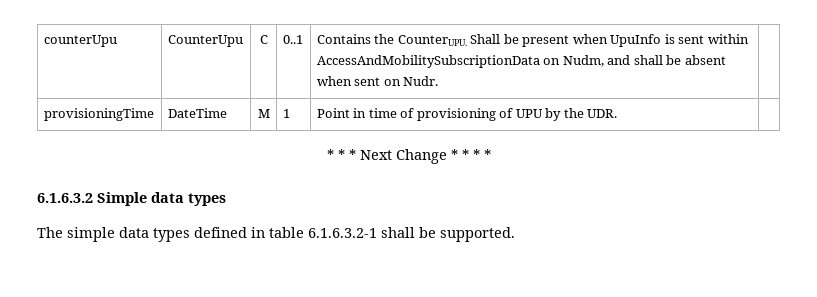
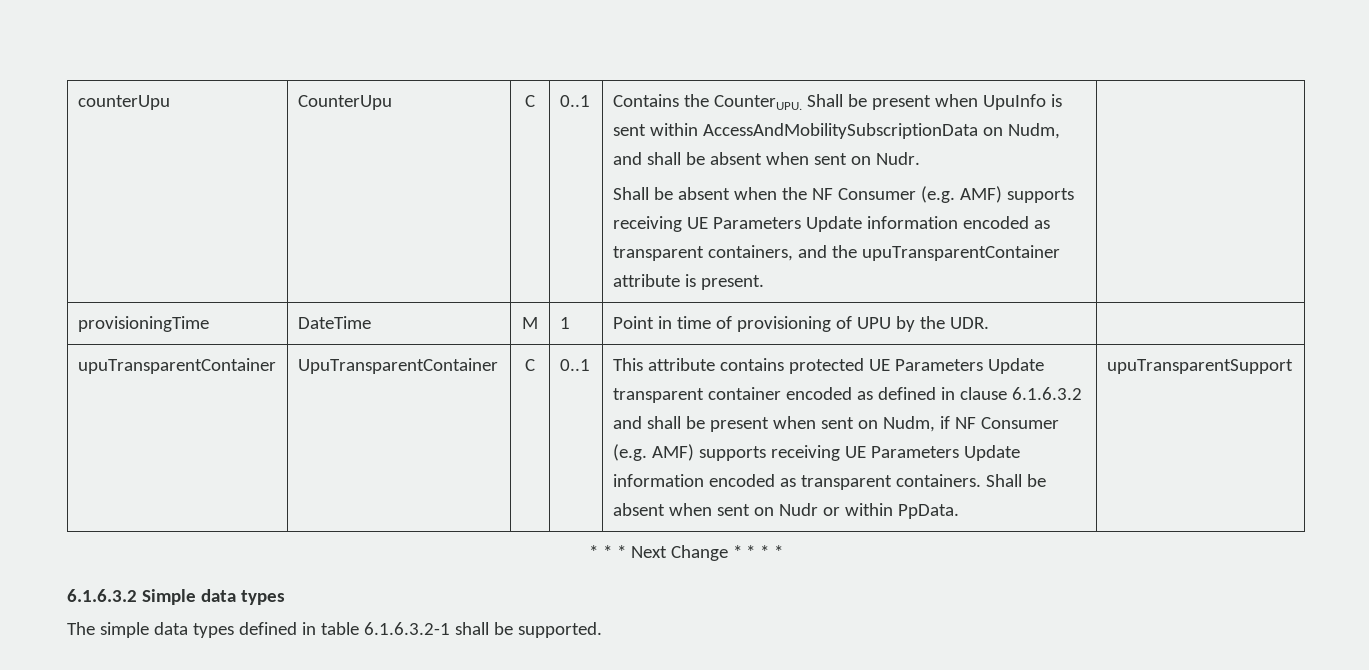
(439, 81) none -> [612,186,1074,203] [612,216,1050,232] [612,245,1060,261] [612,274,764,290] // Shall be absent when the NF Consumer (e.g. AMF) supports receiving UE Parameters Update information encoded as transparent containers, and the upuTransparentContainer attribute is present.
(618, 113) none -> [77,358,276,374] [297,358,498,374] [525,359,535,371] [559,359,590,371] [612,358,1044,374] [612,387,1082,403] [612,416,1059,432] [612,444,1020,461] [612,474,1046,490] [612,503,959,519] [1106,359,1293,374] // upuTransparentContainer | UpuTransparentContainer | C | 0..1 | This attribute contains protected UE Parameters Update transparent container encoded as defined in clause 6.1.6.3.2 and shall be present when sent on Nudm, if NF Consumer (e.g. AMF) supports receiving UE Parameters Update information encoded as transparent containers. Shall be absent when sent on Nudr or within PpData. | upuTransparentSupport

